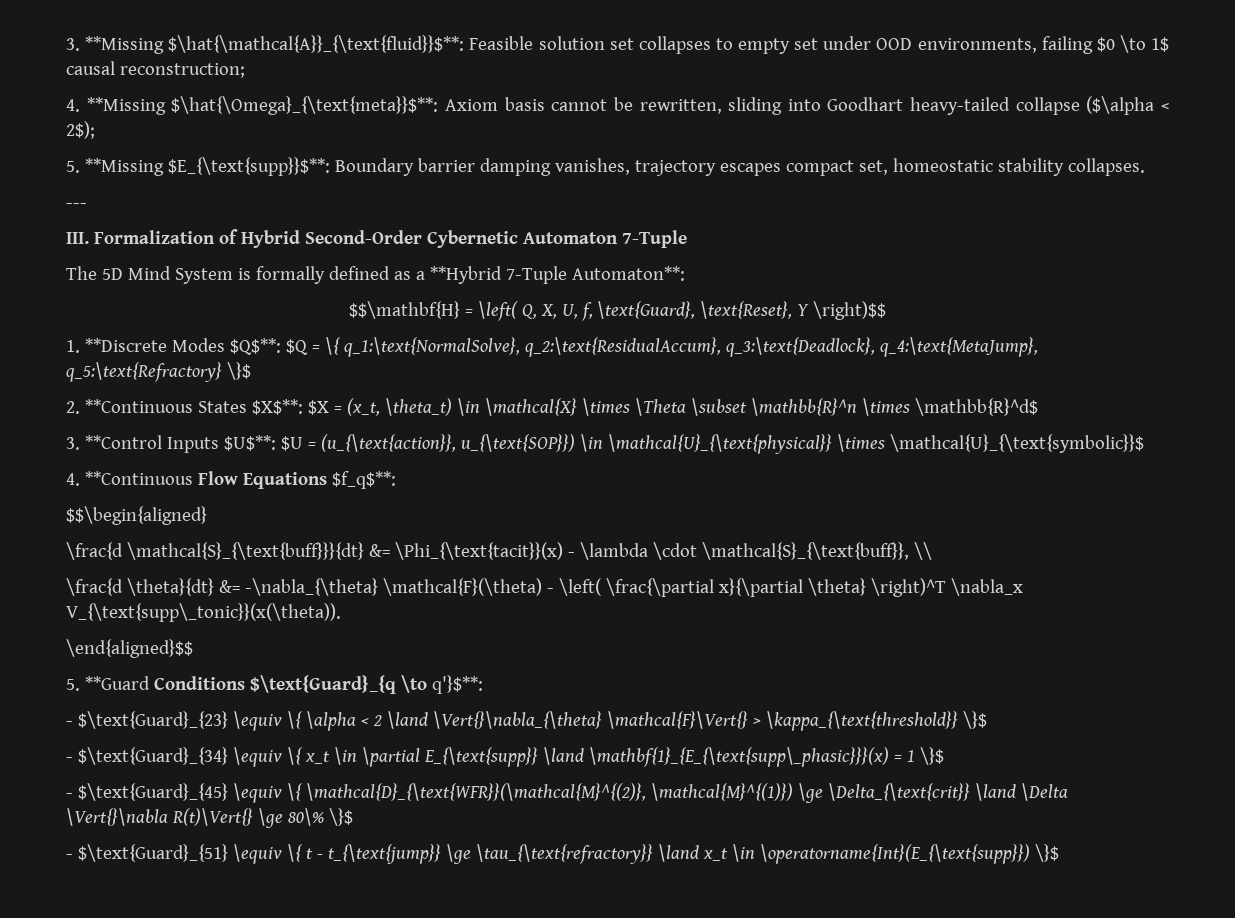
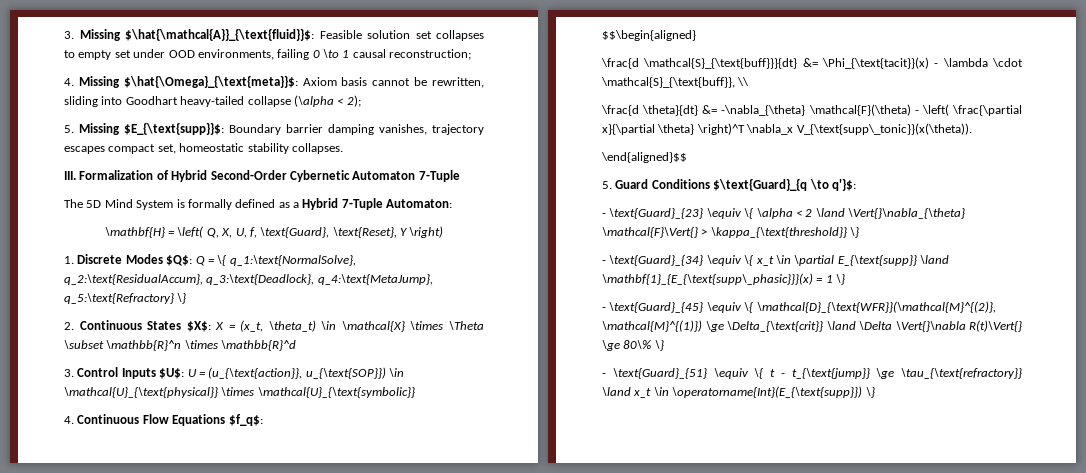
[66,35,465,54] 3. **Missing $\hat{\mathcal{A}}_{\text{fluid}}$**: -> [64,28,314,41] 3. Missing $\hat{\mathcal{A}}_{\text{fluid}}$:
[1096,35,1169,53] $0 \to 1$ -> [312,49,350,58] 0 \to 1
[86,96,439,115] **Missing $\hat{\Omega}_{\text{meta}}$**: -> [78,75,298,88] Missing $\hat{\Omega}_{\text{meta}}$:
[1086,96,1169,115] [66,121,95,139] [66,157,330,176] ($\alpha < 2$); // 5. **Missing $E_{\text{supp}}$**: -> [293,95,361,107] [64,122,224,135] (\alpha < 2); // 5. Missing $E_{\text{supp}}$:
[66,203,87,208] // --- -> (343, 148) none
[429,266,685,284] [348,301,460,319] **Hybrid 7-Tuple Automaton**: // $$\mathbf{H} -> [302,198,453,210] [104,227,165,238] Hybrid 7-Tuple Automaton: // \mathbf{H}
[813,301,887,320] \right)$$ -> [409,226,444,238] \right)
[84,338,308,355] **Discrete Modes $Q$**: $Q -> [77,254,205,266] Discrete Modes $Q$: Q
[226,362,251,380] \}$ -> [177,293,187,304] \}
[84,399,329,415] **Continuous States $X$**: $X -> [79,320,225,332] Continuous States $X$: X
[914,398,1038,416] [66,435,303,453] \mathbb{R}^d$ // 3. **Control Inputs $U$**: $U -> [221,340,297,351] [64,367,197,379] \mathbb{R}^d // 3. Control Inputs $U$: U
[889,434,1144,453] [66,471,193,486] \mathcal{U}_{\text{symbolic}}$ // 4. **Continuous -> [257,387,415,398] [64,414,140,424] \mathcal{U}_{\text{symbolic}} // 4. Continuous
[331,471,396,489] $f_q$**: -> [228,414,263,426] $f_q$:
[84,676,150,690] **Guard -> [615,179,649,189] Guard
[431,675,483,694] [66,711,228,729] q'}$**: // - $\text{Guard}_{23} -> [831,178,856,191] [602,208,704,219] q'}$: // - \text{Guard}_{23}
[962,711,987,729] [66,747,228,765] \}$ // - $\text{Guard}_{34} -> [850,227,860,238] [602,255,704,266] \} // - \text{Guard}_{34}
[919,747,944,765] [66,783,228,801] \}$ // - $\text{Guard}_{45} -> [836,274,846,285] [602,302,704,313] \} // - \text{Guard}_{45}
[328,808,353,826] [66,844,228,862] \}$ // - $\text{Guard}_{51} -> [654,340,664,351] [602,368,707,379] \} // - \text{Guard}_{51}
[1034,844,1059,862] \}$ -> [865,387,875,398] \}

